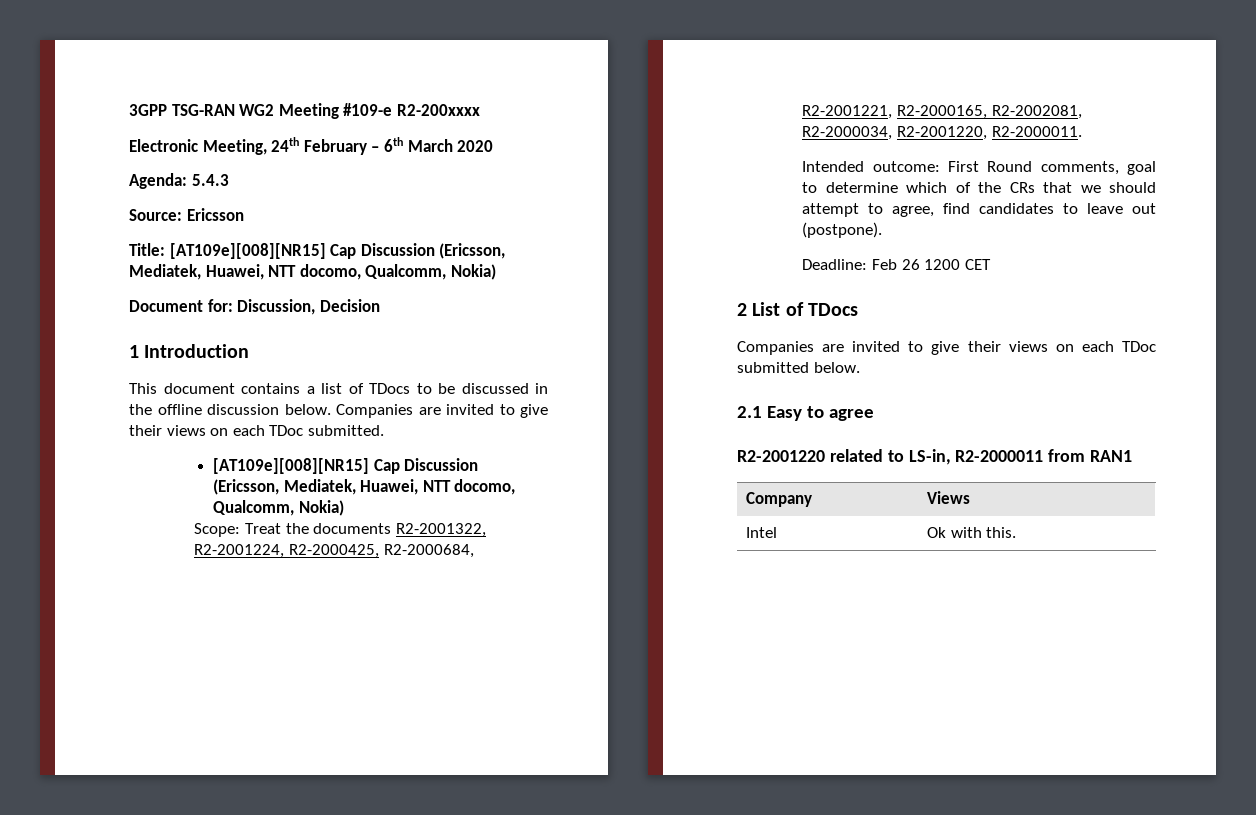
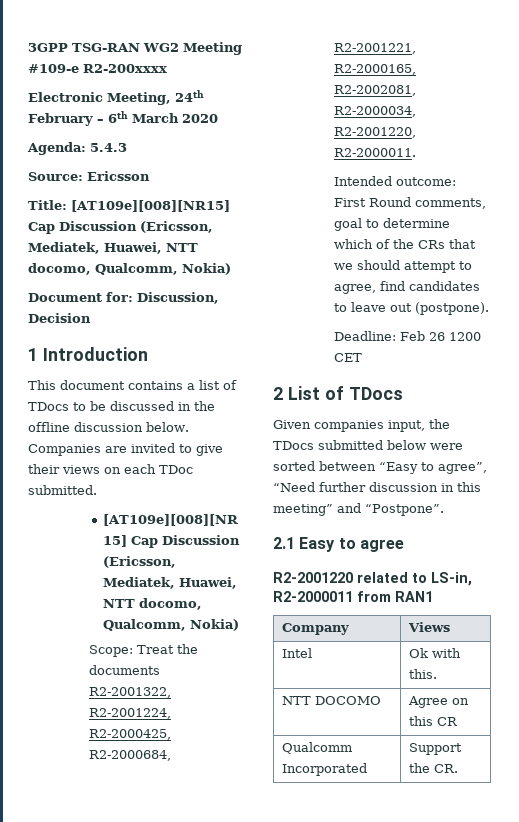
[737,341,1156,355] [737,362,860,373] Companies are invited to give their views on each TDoc submitted below. -> [273,419,450,432] [273,440,463,450] [273,461,487,474] [273,482,481,492] [273,503,444,516] Given companies input, the TDocs submitted below were sorted between “Easy to agree”, “Need further discussion in this meeting” and “Postpone”.
(1017, 532) none -> [282,696,382,705] [408,696,470,708] [409,716,459,726] [282,742,353,754] [282,763,368,776] [409,743,463,755] [409,763,459,773] // NTT DOCOMO | Agree on this CR // Qualcomm Incorporated | Support the CR.

